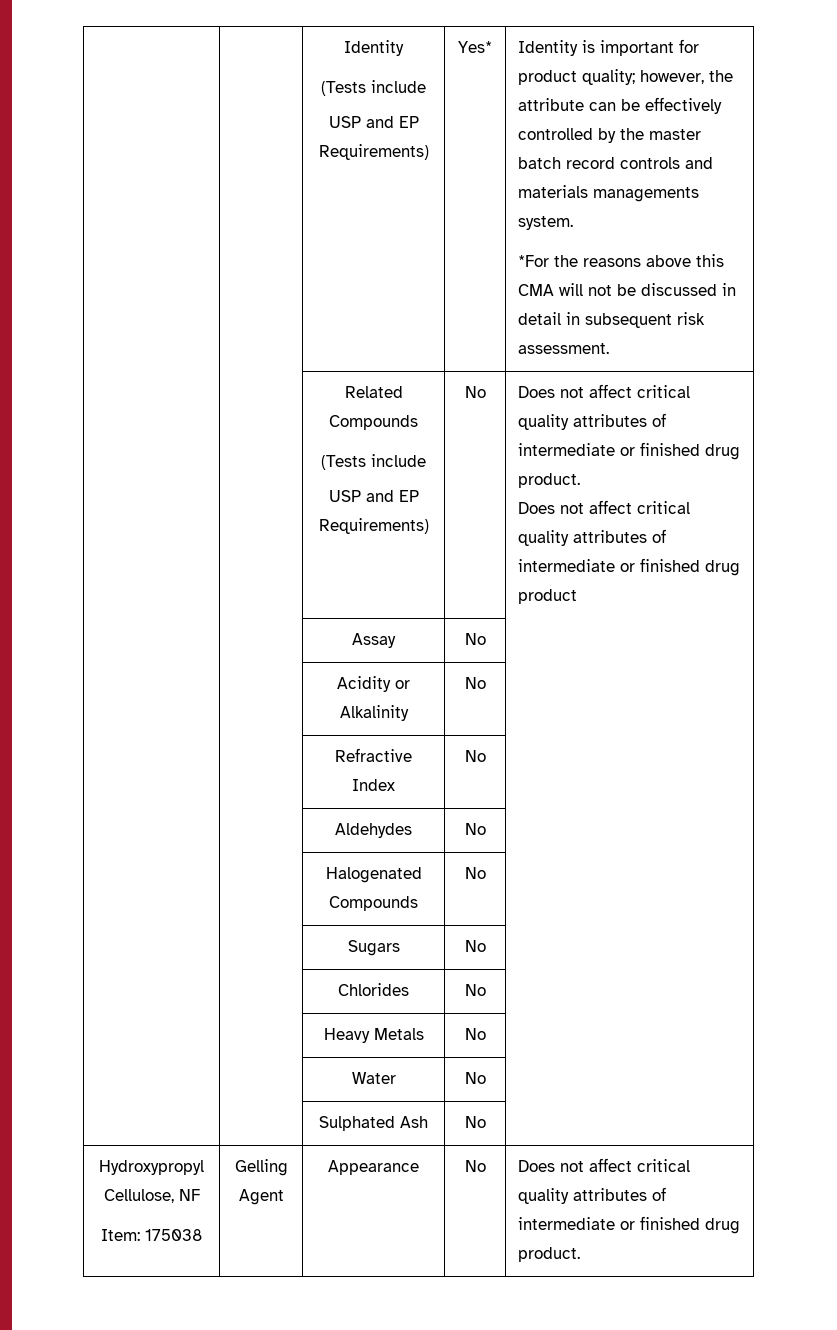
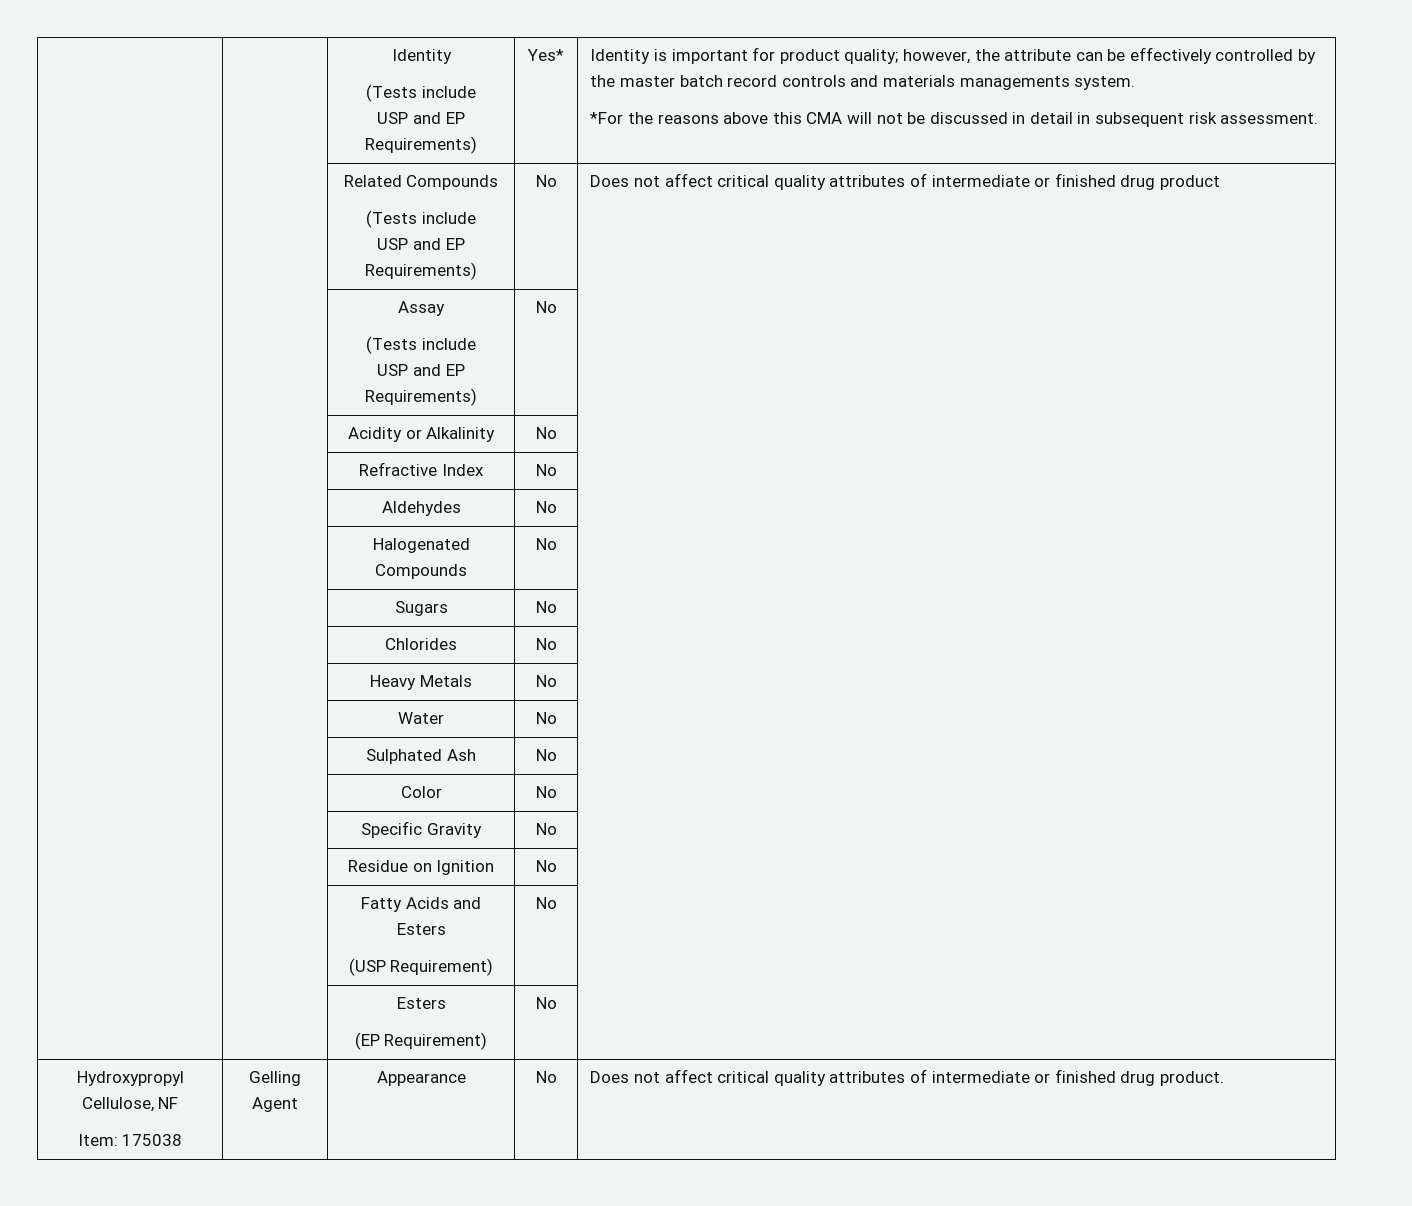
[518,473,581,488] [518,500,691,514] [518,529,667,546] [518,558,741,576] [518,589,578,604] [352,633,396,648] product. // Does not affect critical quality attributes of intermediate or finished drug product // | | Assay -> [1159,175,1220,190] [398,301,445,316] [366,336,476,354] [377,364,465,376] [365,388,477,406] product // | | Assay // (Tests include // USP and EP Requirements)
(486, 1122) none -> [400,786,442,798] [535,786,557,798] [361,821,482,838] [535,823,557,835] [347,860,495,875] [535,860,557,872] [360,897,482,912] [396,923,446,935] [348,958,494,976] [535,897,557,909] [396,997,446,1009] [354,1032,488,1050] [535,997,557,1009] // | | Color | No | // | | Specific Gravity | No | // | | Residue on Ignition | No | // | | Fatty Acids and Esters // (USP Requirement) | No | // | | Esters // (EP Requirement) | No |

